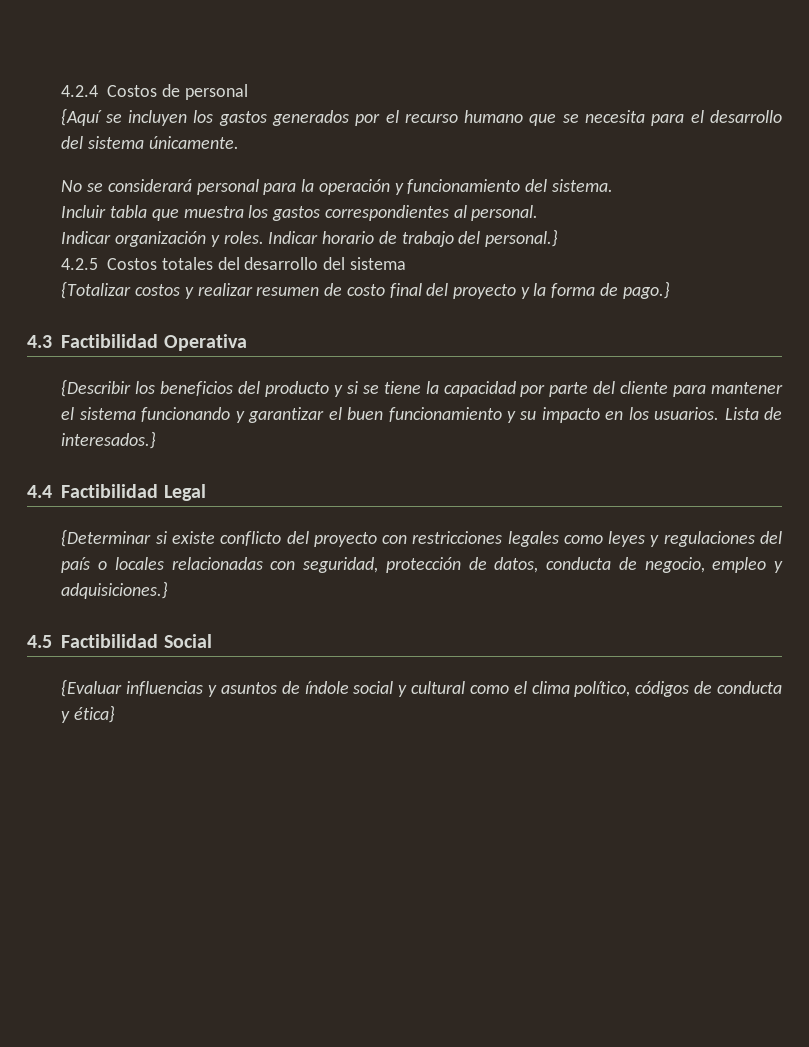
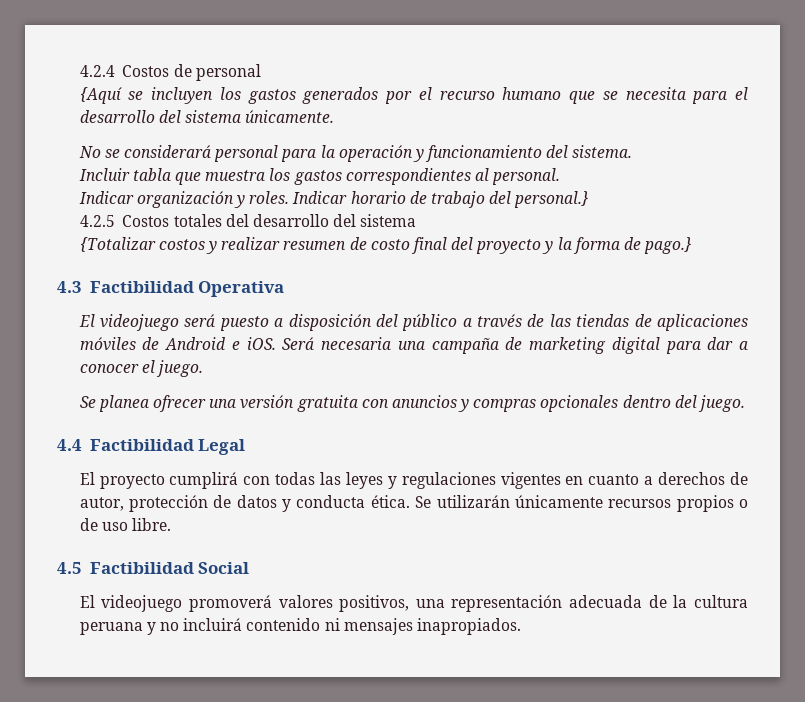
[61,379,783,397] [61,407,782,423] [61,431,157,449] [27,484,206,501] [61,529,783,547] [61,557,783,573] [61,581,169,599] [27,634,212,648] [61,679,782,697] [61,705,116,723] {Describir los beneficios del producto y si se tiene la capacidad por parte del cliente para mantener el sistema funcionando y garantizar el buen funcionamiento y su impacto en los usuarios. Lista de interesados.} // 4.4 Factibilidad Legal // {Determinar si existe conflicto del proyecto con restricciones legales como leyes y regulaciones del país o locales relacionadas con seguridad, protección de datos, conducta de negocio, empleo y adquisiciones.} // 4.5 Factibilidad Social // {Evaluar influencias y asuntos de índole social y cultural como el clima político, códigos de conducta y ética} -> [78,314,748,331] [79,337,749,354] [79,360,204,377] [79,395,746,412] [57,439,246,455] [79,472,748,489] [79,495,748,512] [79,518,172,531] [57,562,250,574] [79,595,749,612] [79,618,521,635] El videojuego será puesto a disposición del público a través de las tiendas de aplicaciones móviles de Android e iOS. Será necesaria una campaña de marketing digital para dar a conocer el juego. // Se planea ofrecer una versión gratuita con anuncios y compras opcionales dentro del juego. // 4.4 Factibilidad Legal // El proyecto cumplirá con todas las leyes y regulaciones vigentes en cuanto a derechos de autor, protección de datos y conducta ética. Se utilizarán únicamente recursos propios o de uso libre. // 4.5 Factibilidad Social // El videojuego promoverá valores positivos, una representación adecuada de la cultura peruana y no incluirá contenido ni mensajes inapropiados.

